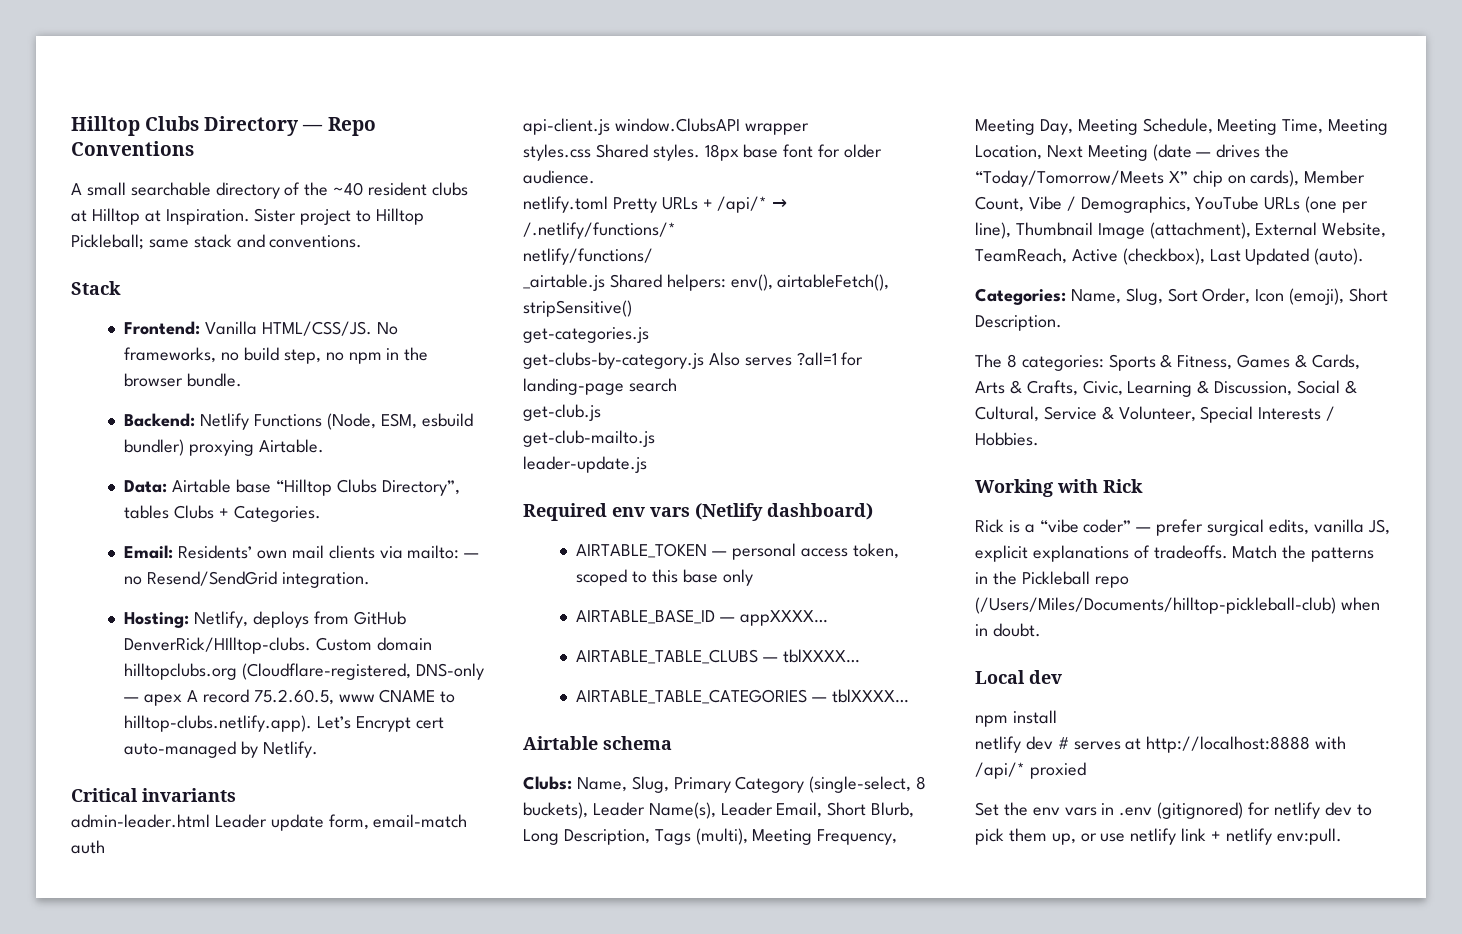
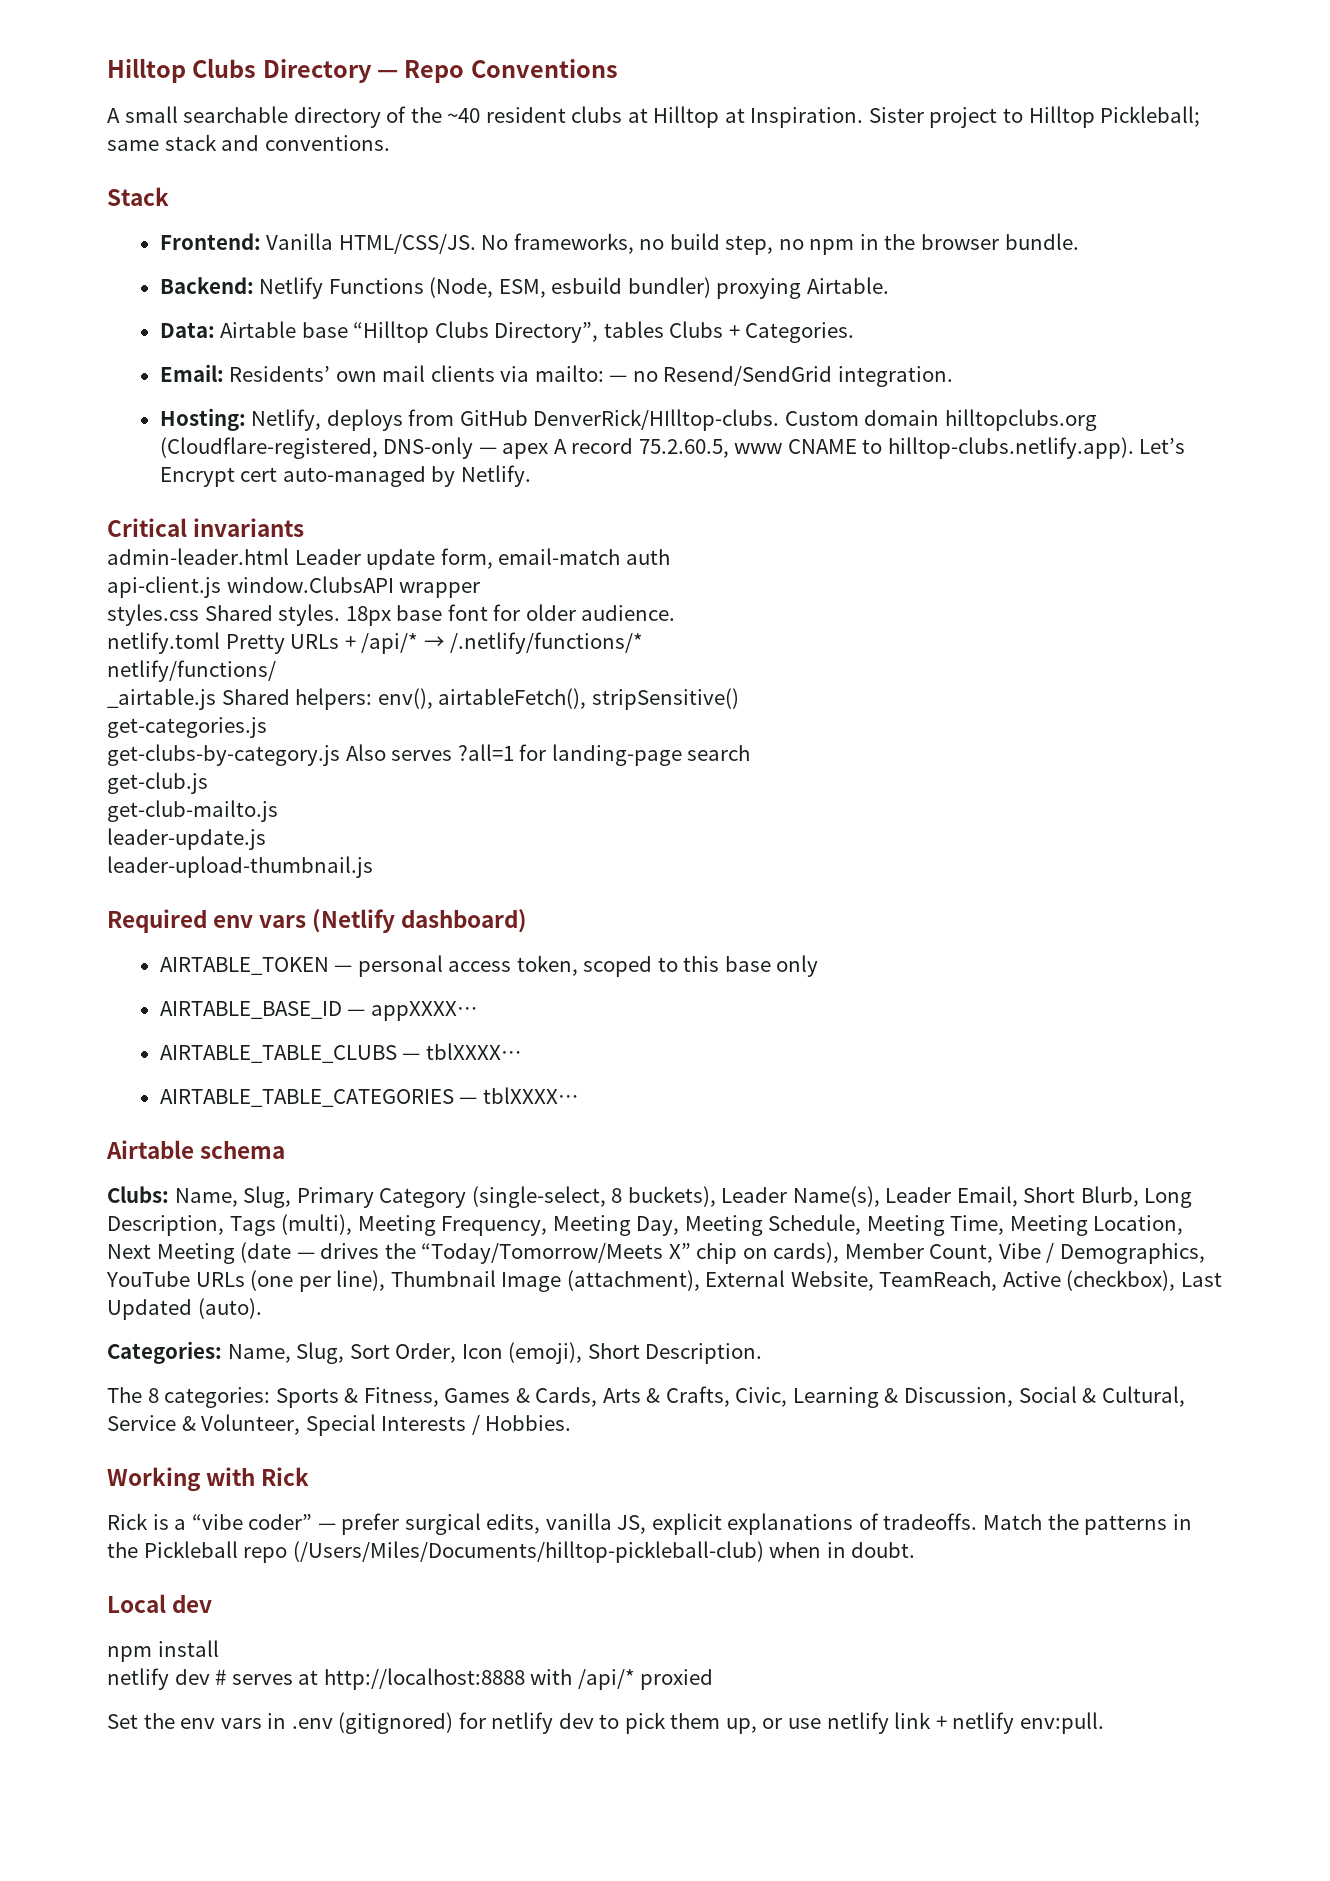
(647, 464) none -> [107,856,373,878] // leader-upload-thumbnail.js

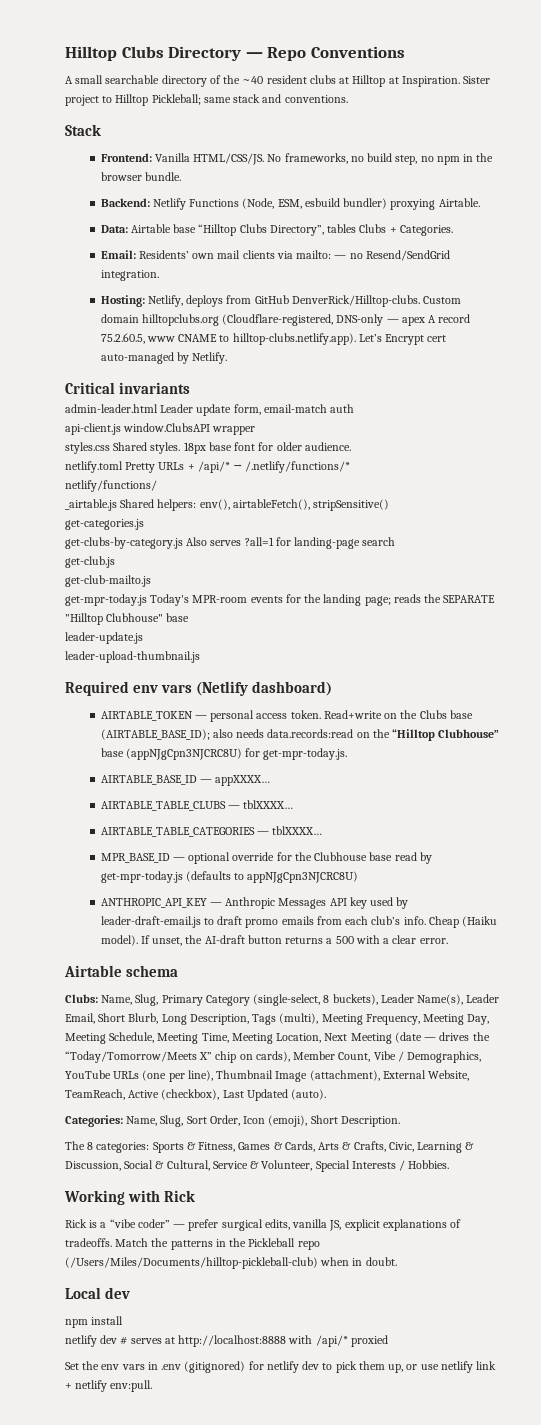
[533,409,780,431] DenverRick/HIlltop-clubs. -> [291,295,420,307] DenverRick/Hilltop-clubs.
(278, 811) none -> [65,594,496,606] [65,613,190,625] // get-mpr-today.js Today's MPR-room events for the landing page; reads the SEPARATE "Hilltop Clubhouse" base
[516,955,819,977] token, scoped to this base only -> [290,710,473,719] [100,729,500,741] [100,748,348,760] token. Read+write on the Clubs base (AIRTABLE_BASE_ID); also needs data.records:read on the “Hilltop Clubhouse” base (appNJgCpn3NJCRC8U) for get-mpr-today.js.
(579, 1095) none -> [100,852,432,864] [100,871,359,883] [100,897,409,909] [100,916,498,928] [100,935,448,946] // MPR_BASE_ID — optional override for the Clubhouse base read by get-mpr-today.js (defaults to appNJgCpn3NJCRC8U) // ANTHROPIC_API_KEY — Anthropic Messages API key used by leader-draft-email.js to draft promo emails from each club’s info. Cheap (Haiku model). If unset, the AI-draft button returns a 500 with a clear error.

